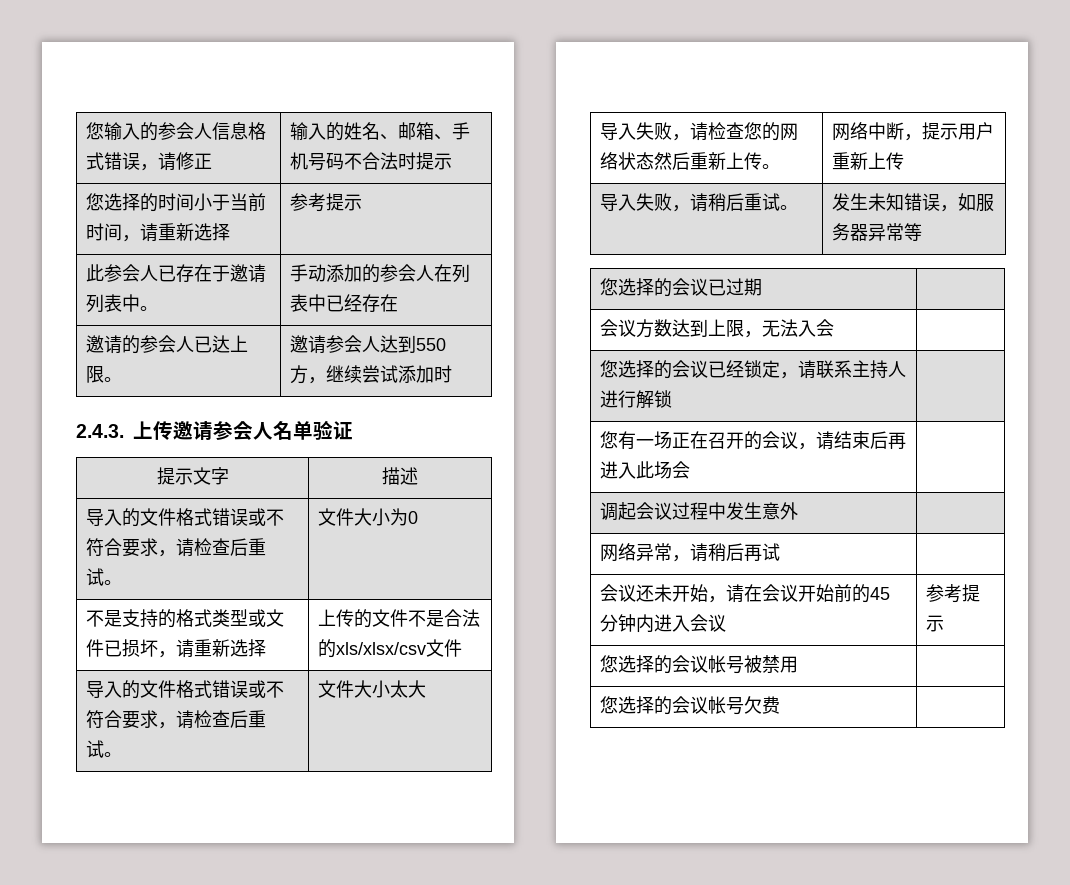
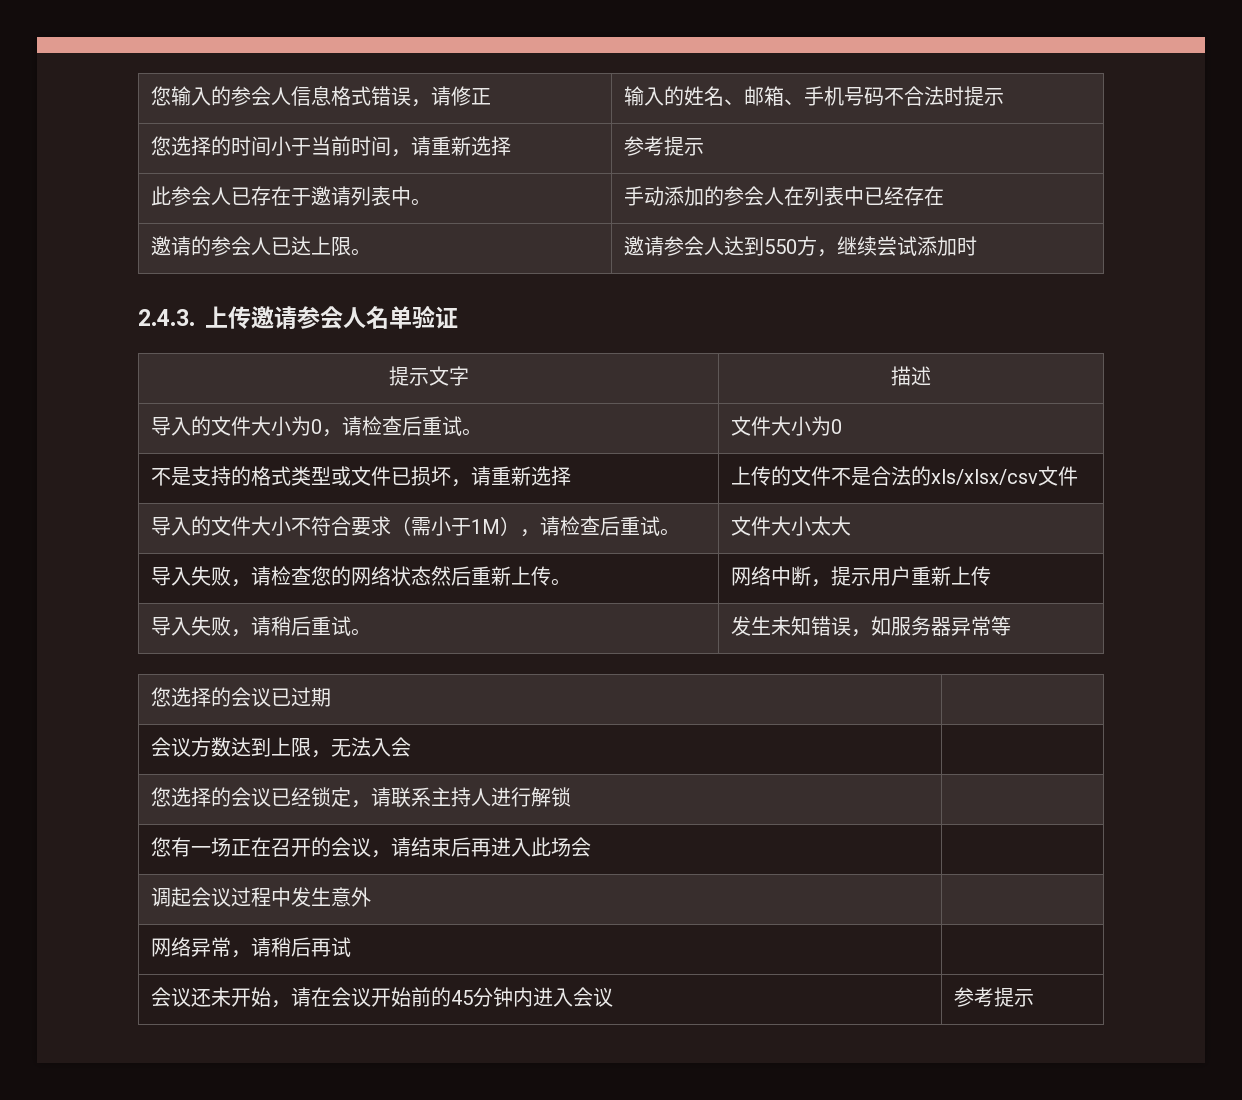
[176,508,285,526] [86,538,159,557] 格式错误或不符合要求 -> [250,416,322,436] 大小为0
[176,680,285,698] [86,710,159,729] 格式错误或不符合要求 -> [250,516,520,536] 大小不符合要求（需小于1M）
[600,655,799,674] [600,696,781,715] // 您选择的会议帐号被禁用 | // 您选择的会议帐号欠费 | -> (1034, 998) none

